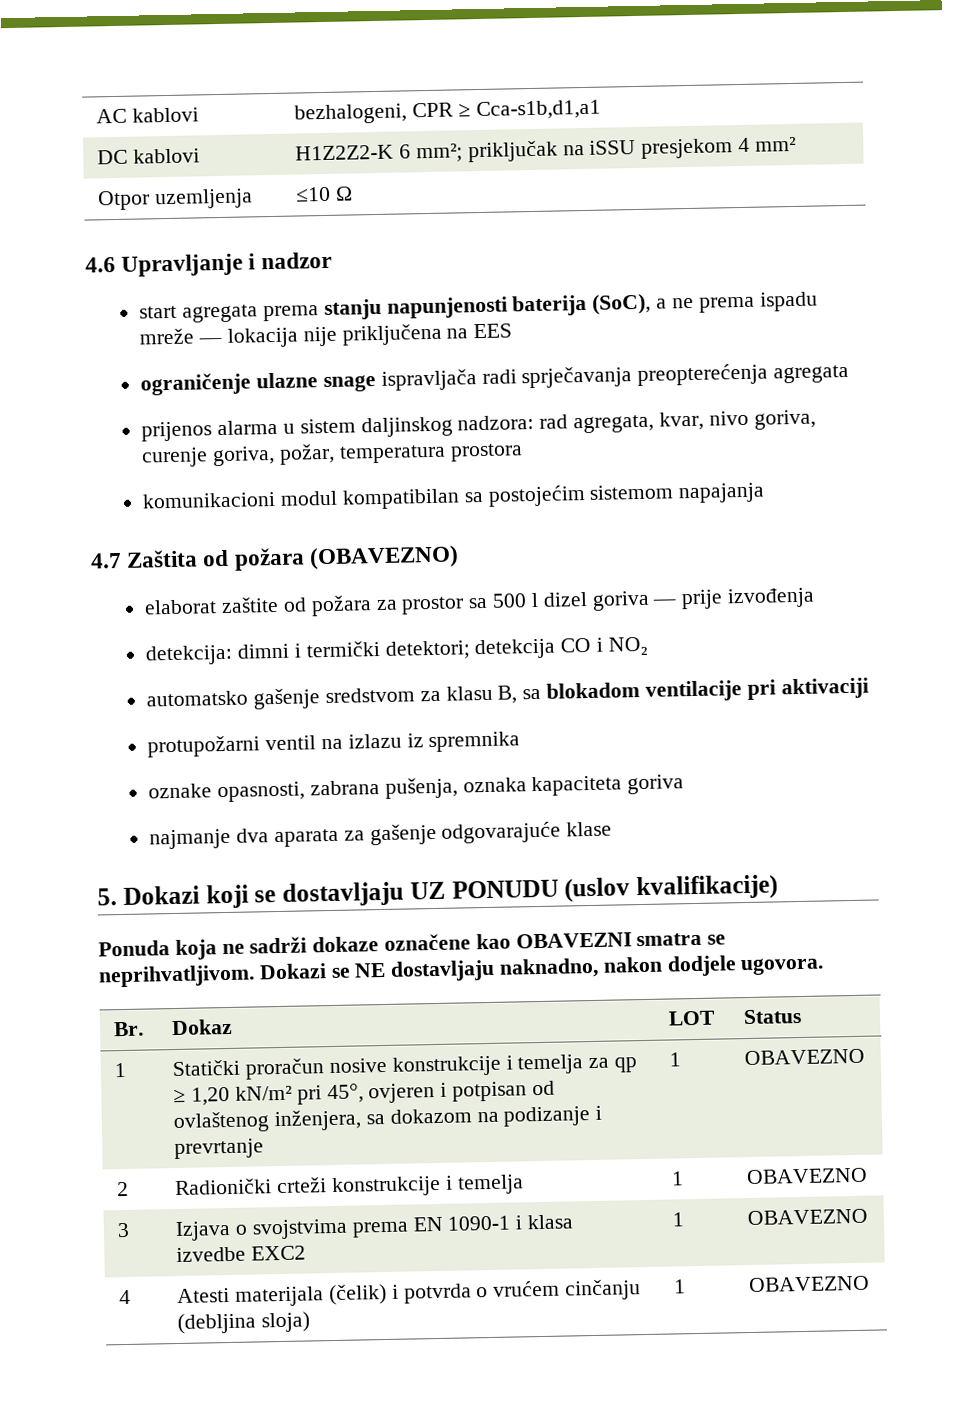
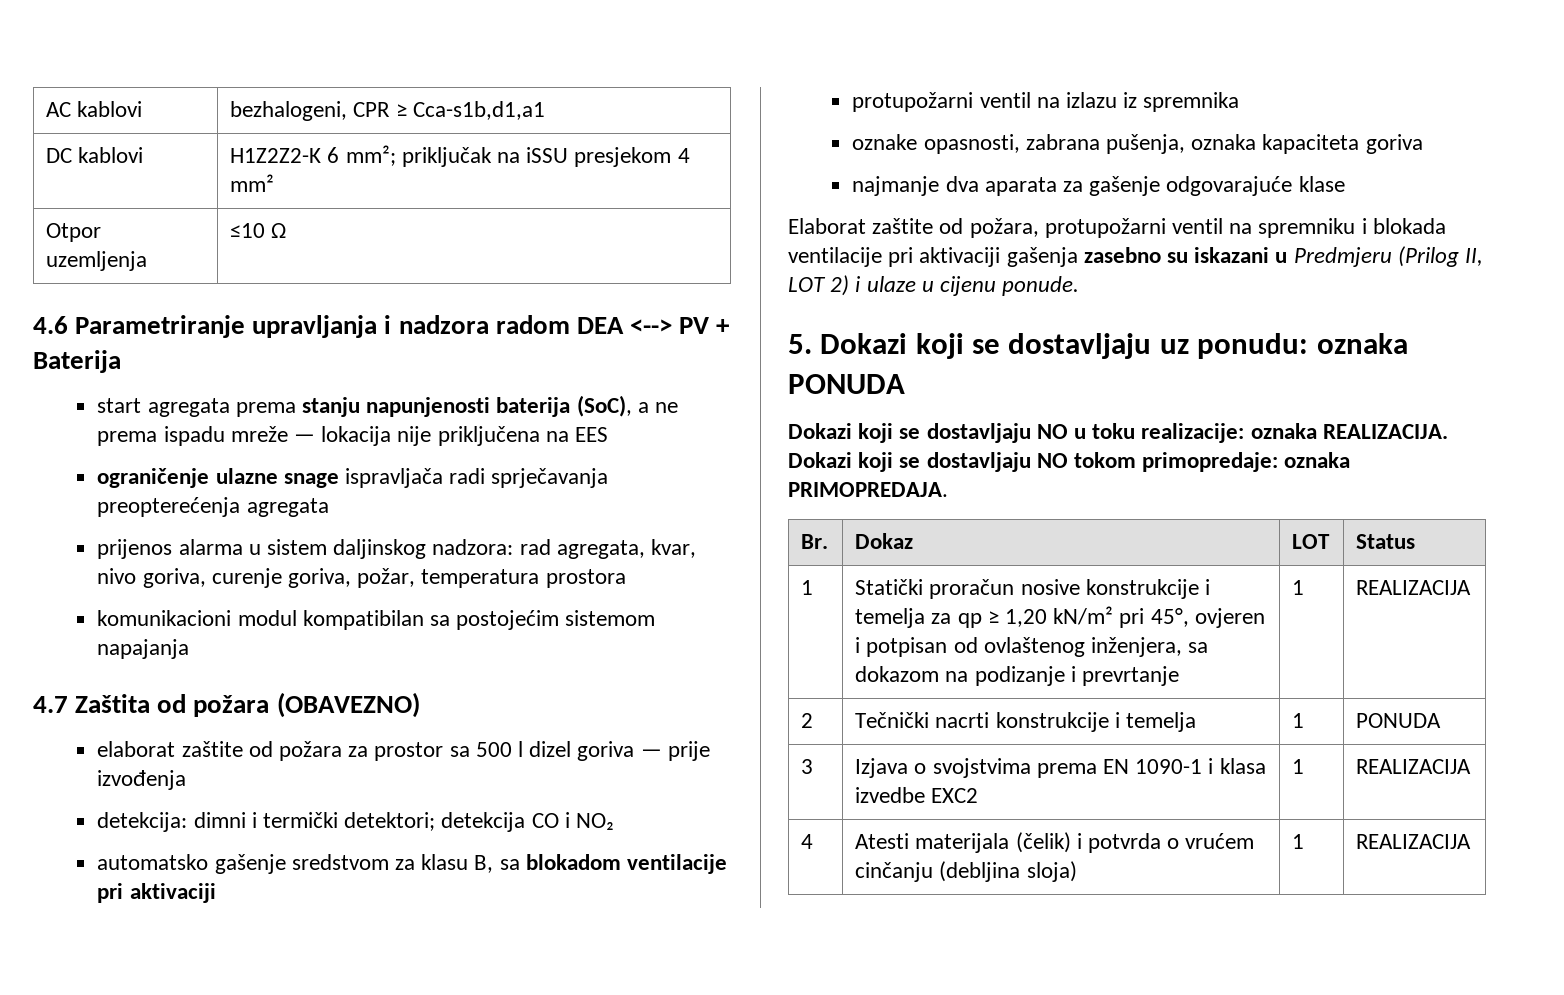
[121,251,332,277] Upravljanje i nadzor -> [75,315,730,338] [33,350,121,373] Parametriranje upravljanja i nadzora radom DEA <--> PV + Baterija
(613, 829) none -> [788,218,1446,238] [788,246,1484,267] [788,275,1080,296] // Elaborat zaštite od požara, protupožarni ventil na spremniku i blokada ventilacije pri aktivaciji gašenja zasebno su iskazani u Predmjeru (Prilog II, LOT 2) i ulaze u cijenu ponude.
[409,874,778,903] [98,932,727,960] [98,955,825,988] UZ PONUDU (uslov kvalifikacije) // Ponuda koja ne sadrži dokaze označene kao OBAVEZNI smatra se neprihvatljivom. Dokazi se NE dostavljaju naknadno, nakon dodjele ugovora. -> [1159,333,1408,359] [788,374,905,394] [788,423,1448,443] [788,452,1351,472] [788,482,948,497] uz ponudu: oznaka PONUDA // Dokazi koji se dostavljaju NO u toku realizacije: oznaka REALIZACIJA. Dokazi koji se dostavljaju NO tokom primopredaje: oznaka PRIMOPREDAJA.
[744,1048,866,1066] OBAVEZNO -> [1356,580,1472,595] REALIZACIJA
[174,1177,328,1196] Radionički crteži -> [855,712,990,728] Tečnički nacrti
[746,1167,869,1185] OBAVEZNO -> [1356,713,1442,728] PONUDA
[747,1208,869,1226] OBAVEZNO -> [1356,759,1472,774] REALIZACIJA
[748,1275,871,1293] OBAVEZNO -> [1356,834,1472,849] REALIZACIJA

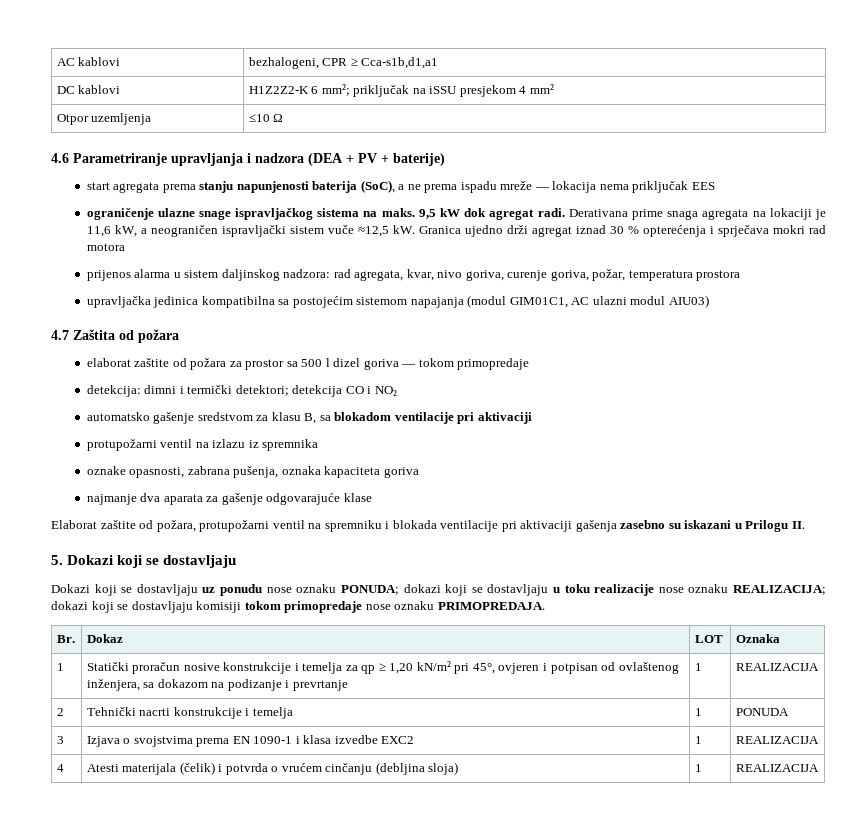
[495,315,673,334] radom DEA <--> -> [308,153,354,166] (DEA +
[33,350,121,373] Baterija -> [393,153,445,166] baterije)
[397,426,569,446] nije priključena na -> [599,181,689,193] nema priključak
[345,468,609,488] [97,497,329,517] ispravljača radi sprječavanja preopterećenja agregata -> [235,208,826,220] [86,225,827,237] [86,243,125,251] ispravljačkog sistema na maks. 9,5 kW dok agregat radi. Derativana prime snaga agregata na lokaciji je 11,6 kW, a neograničen ispravljački sistem vuče ≈12,5 kW. Granica ujedno drži agregat iznad 30 % opterećenja i sprječava mokri rad motora
[97,610,424,630] komunikacioni modul kompatibilan -> [86,296,275,308] upravljačka jedinica kompatibilna
(190, 649) none -> [467,295,709,308] (modul GIM01C1, AC ulazni modul AIU03)
[276,692,420,718] (OBAVEZNO) -> (179, 336) none
[667,741,710,761] [97,770,187,790] prije izvođenja -> [418,358,530,370] tokom primopredaje
[1293,246,1484,267] [788,275,1080,296] Predmjeru (Prilog II, LOT 2) i ulaze u cijenu ponude. -> [745,520,805,532] Prilogu II.
[1159,333,1408,359] [788,374,905,394] [788,423,1448,443] [788,452,1351,472] uz ponudu: oznaka PONUDA // Dokazi koji se dostavljaju NO u toku realizacije: oznaka REALIZACIJA. Dokazi koji se dostavljaju NO tokom primopredaje: oznaka -> [51,584,826,596] [51,601,435,613] // Dokazi koji se dostavljaju uz ponudu nose oznaku PONUDA; dokazi koji se dostavljaju u toku realizacije nose oznaku REALIZACIJA; dokazi koji se dostavljaju komisiji tokom primopredaje nose oznaku
[1356,534,1416,549] Status -> [735,634,780,643] Oznaka
[855,712,930,728] Tečnički -> [86,707,136,716] Tehnički

